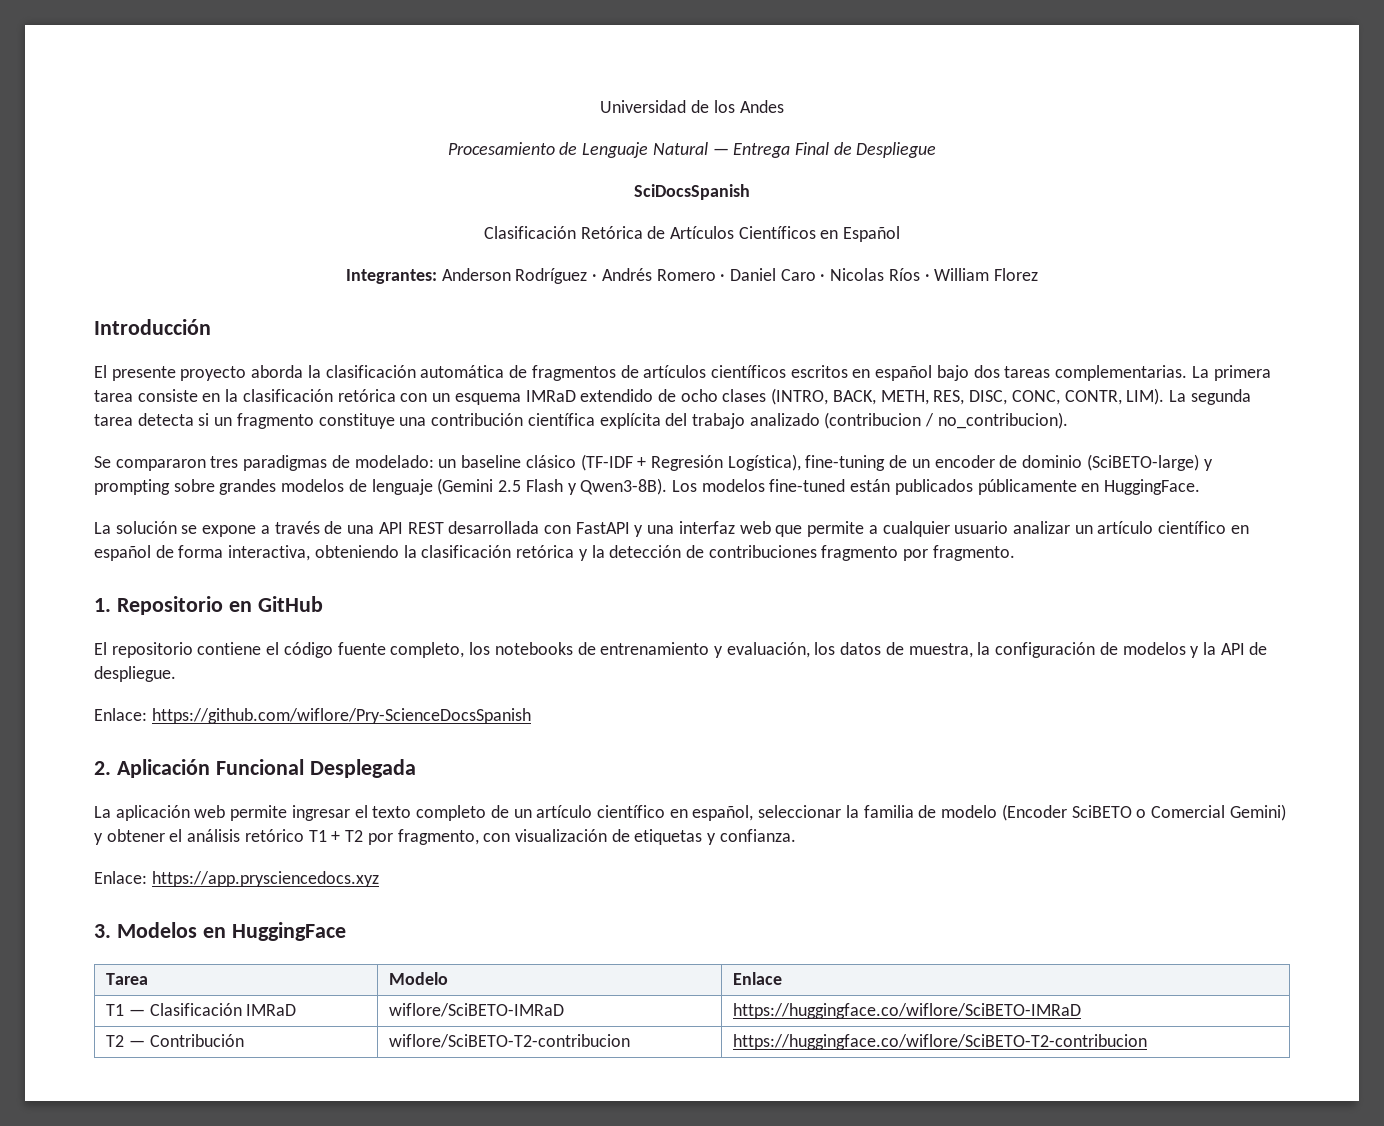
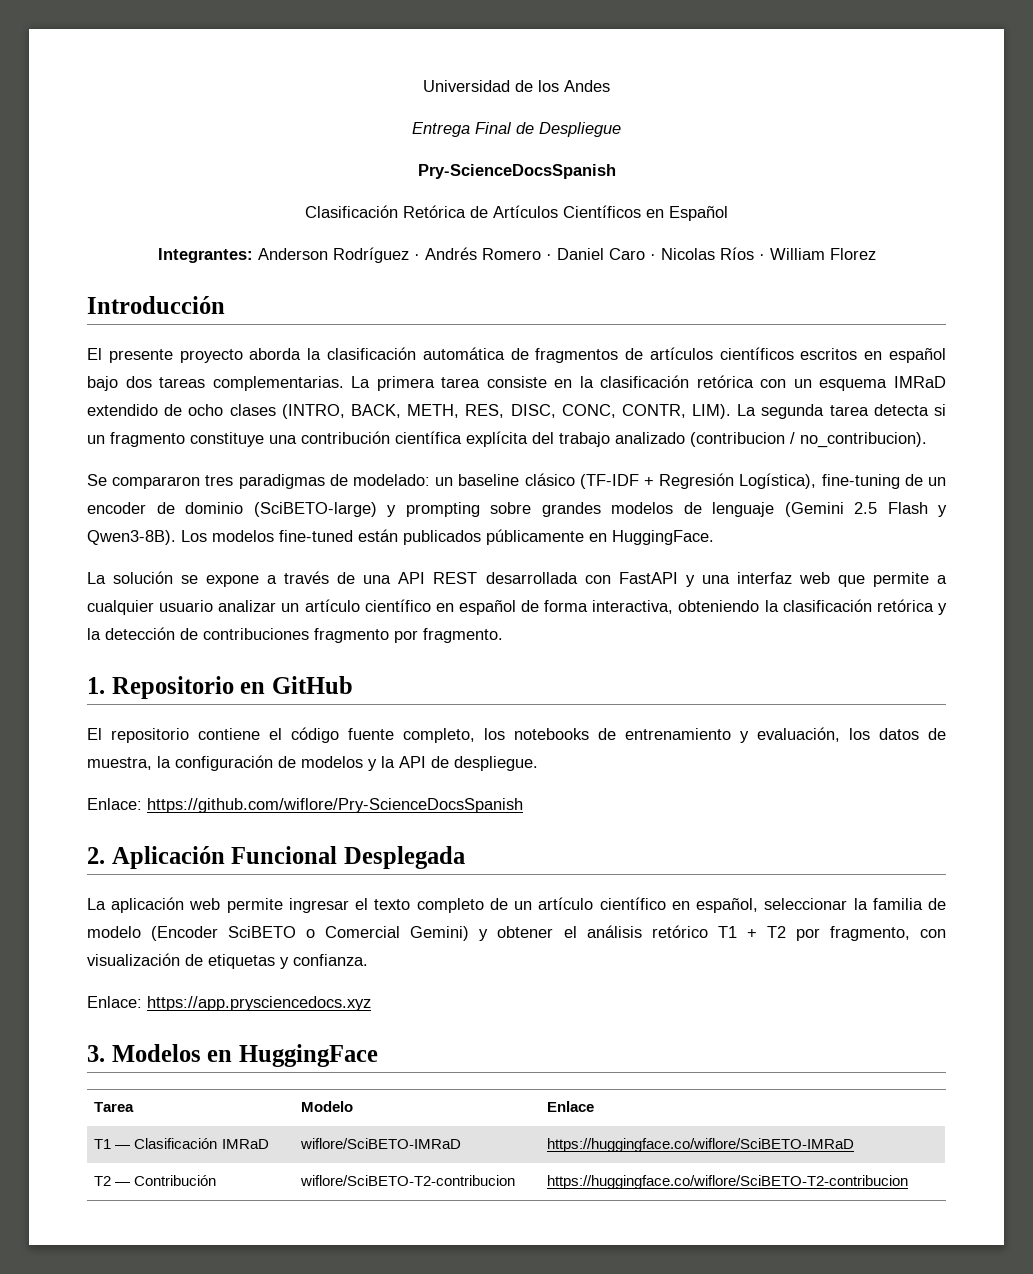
[447,142,729,158] Procesamiento de Lenguaje Natural — -> (610, 86) none
[634,184,750,200] SciDocsSpanish -> [417,164,616,179] Pry-ScienceDocsSpanish

